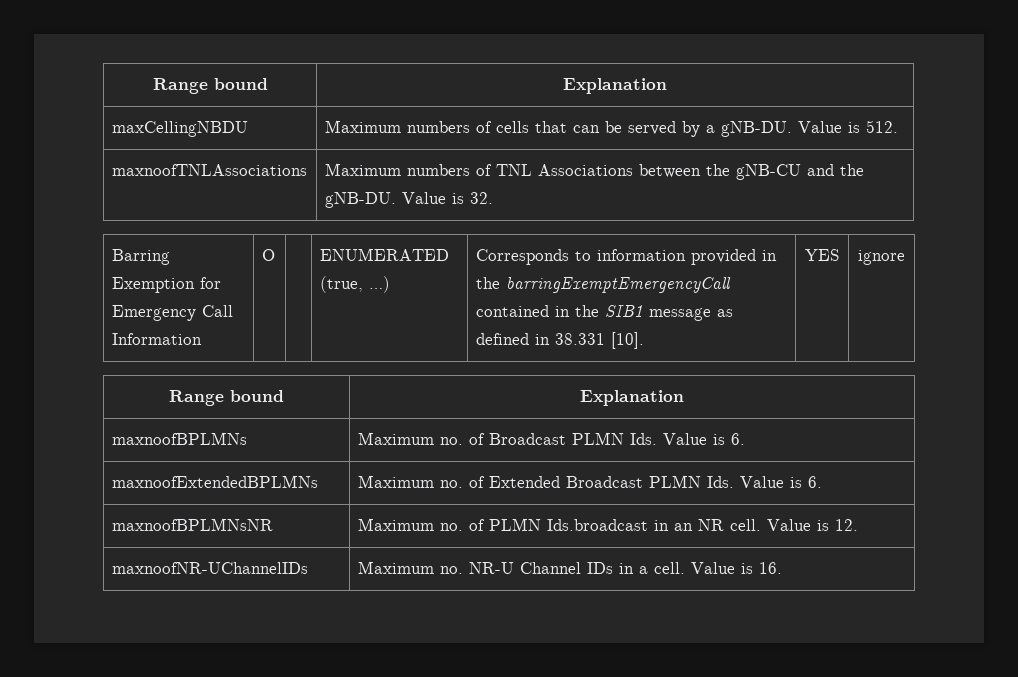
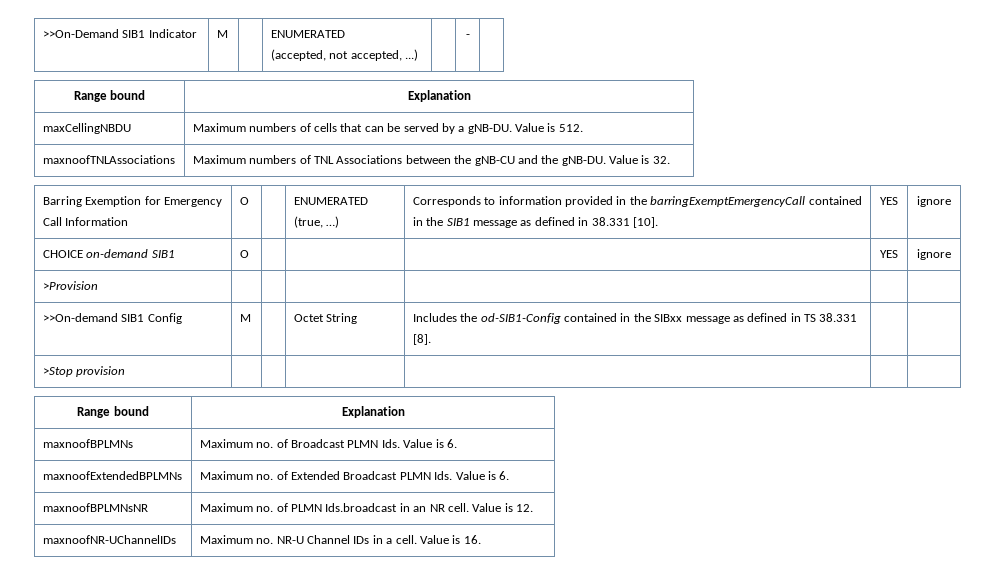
(152, 86) none -> [42,29,197,38] [216,30,228,38] [270,30,345,38] [270,49,419,61] [465,34,470,38] >>On-Demand SIB1 Indicator | M | | ENUMERATED // (accepted, not accepted, ...) | | - | //
(905, 257) none -> [42,249,175,258] [239,250,249,258] [880,250,898,258] [917,249,951,260] [42,281,98,290] [42,313,182,324] [239,314,251,322] [293,313,358,324] [412,313,858,324] [412,334,431,345] [42,366,126,377] // CHOICE on-demand SIB1 | O | | | | YES | ignore // >Provision | | | | | | // >>On-demand SIB1 Config | M | | Octet String | Includes the od-SIB1-Config contained in the SIBxx message as defined in TS 38.331 [8]. | | // >Stop provision | | | | | |

